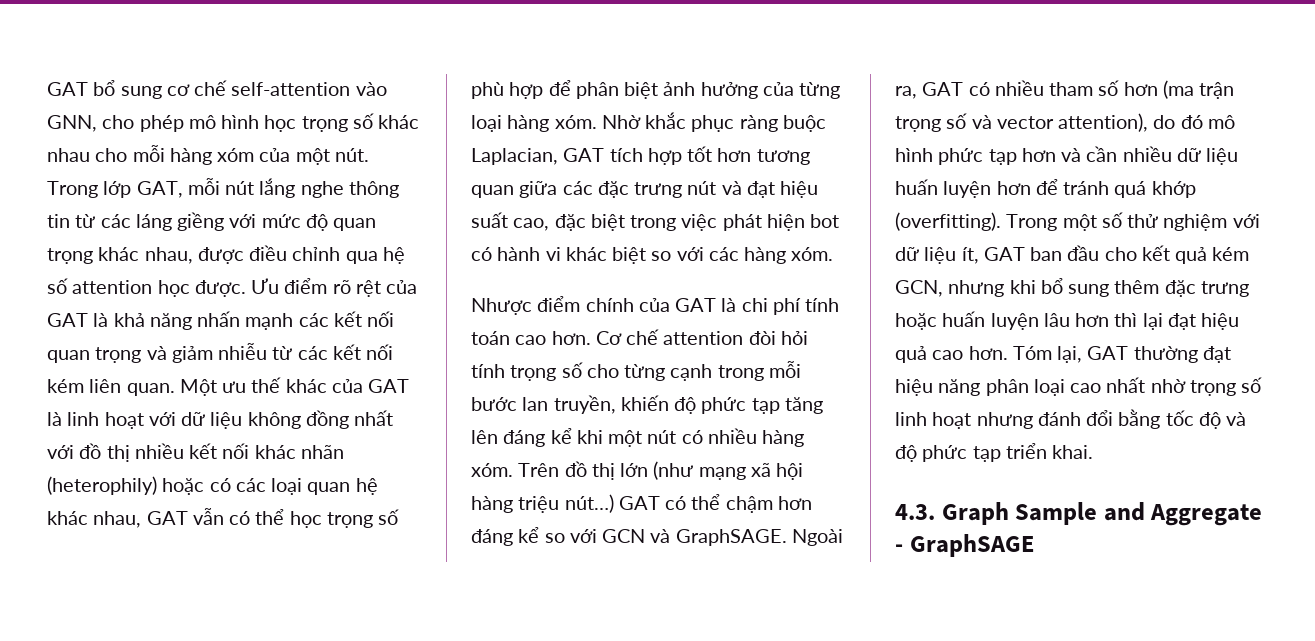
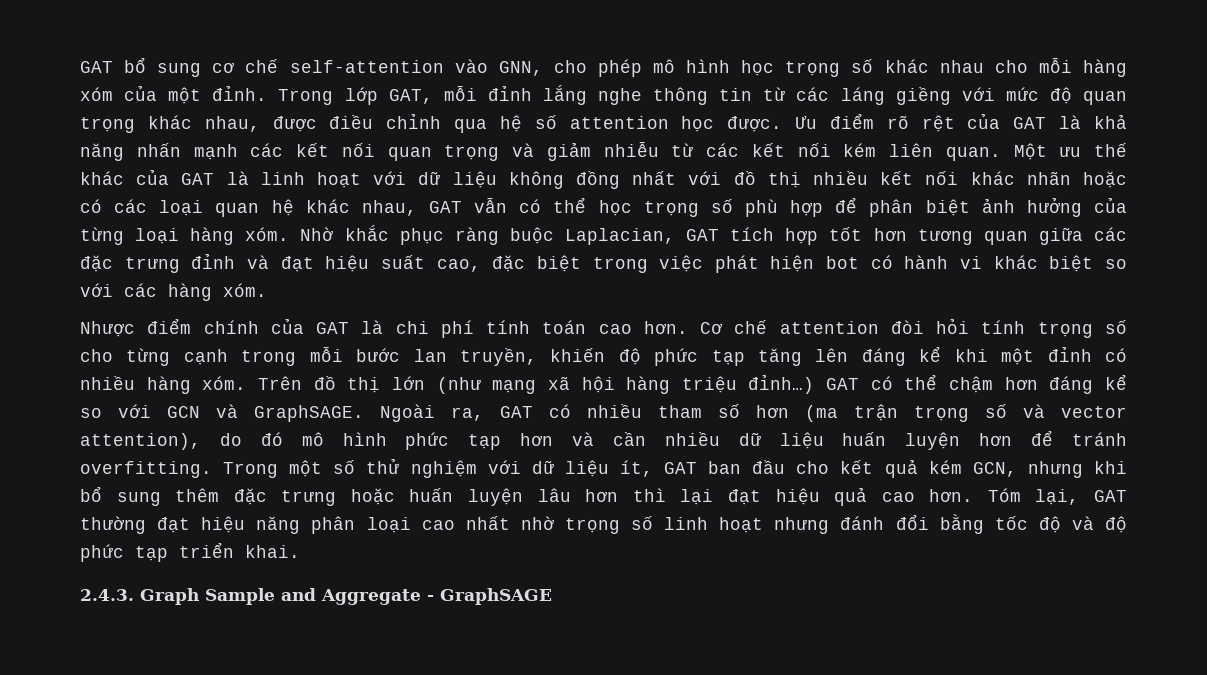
[334,148,369,162] nút. -> [212,85,268,101] đỉnh.
[225,181,255,195] nút -> [487,85,532,101] đỉnh
[47,476,157,495] (heterophily) -> (1071, 178) none
[687,181,717,195] nút -> [191,253,236,269] đỉnh
[647,430,677,444] nút -> [1047,346,1092,362] đỉnh
[564,494,614,513] nút…) -> [748,374,815,394] đỉnh…)
[1114,181,1196,198] [895,212,1001,231] quá khớp (overfitting). -> [80,461,212,478] overfitting.
[895,504,935,520] 4.3. -> [80,589,134,601] 2.4.3.

